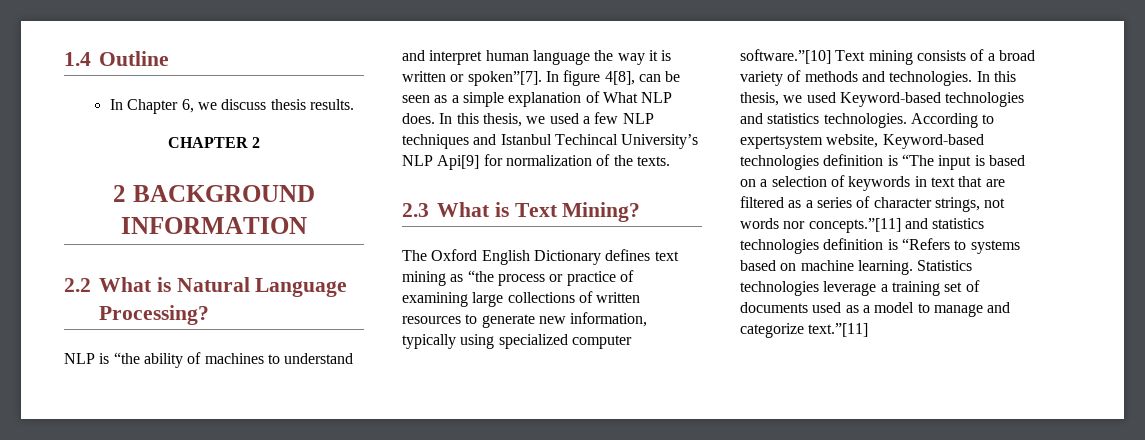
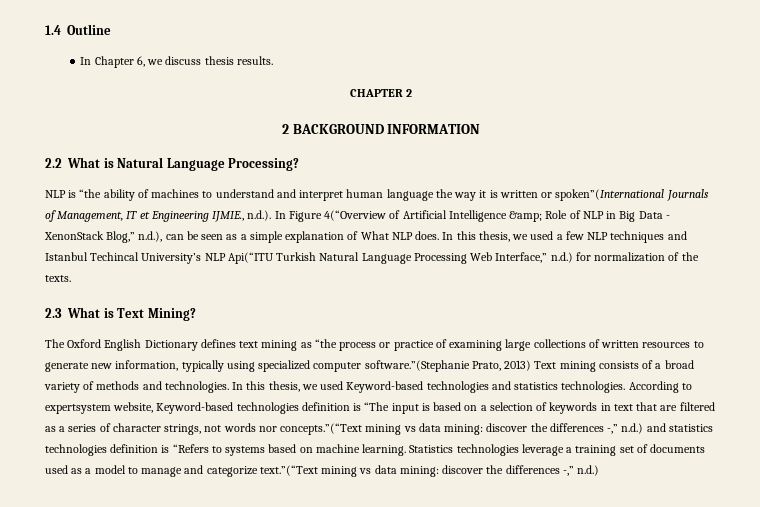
[467,70,635,86] spoken”[7]. In figure 4[8], -> [555,189,709,201] [45,210,670,222] [44,231,163,243] spoken”(International Journals of Management, IT et Engineering IJMIE., n.d.). In Figure 4(“Overview of Artificial Intelligence &amp; Role of NLP in Big Data - XenonStack Blog,” n.d.),
[437,155,480,170] Api[9] -> [227,252,573,264] Api(“ITU Turkish Natural Language Processing Web Interface,” n.d.)
[740,49,831,64] software.”[10] -> [364,360,532,372] software.”(Stephanie Prato, 2013)
[808,218,901,233] concepts.”[11] -> [280,423,644,435] concepts.”(“Text mining vs data mining: discover the differences -,” n.d.)
[808,323,869,337] text.”[11] -> [259,465,600,477] text.”(“Text mining vs data mining: discover the differences -,” n.d.)

